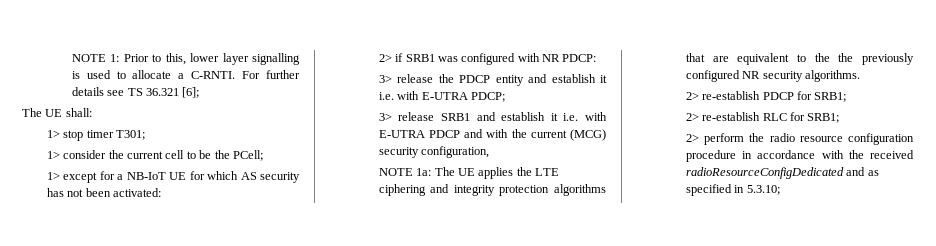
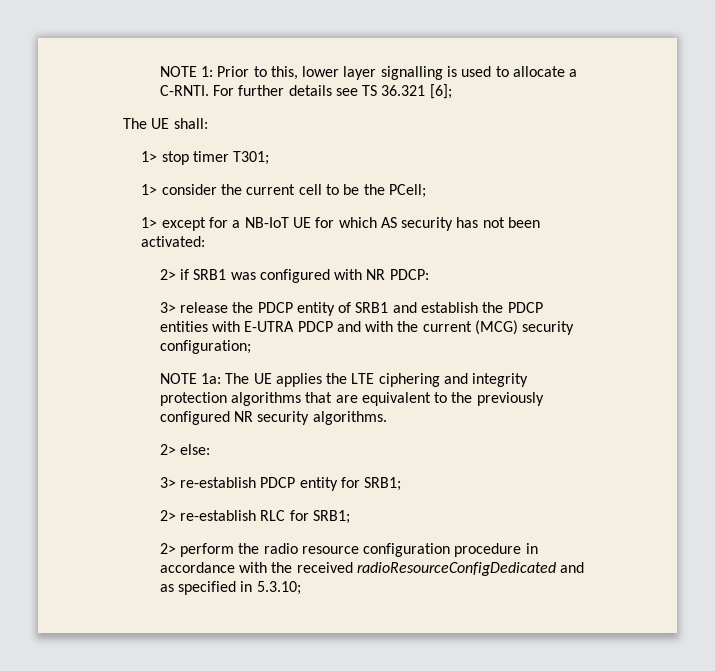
[528,74,607,83] [378,91,505,102] [378,112,579,121] and establish it i.e. with E-UTRA PDCP; // 3> release SRB1 and establish it i.e. -> [338,302,543,313] [159,321,208,332] of SRB1 and establish the PDCP entities
[421,146,490,158] configuration, -> [159,340,251,354] configuration;
[838,53,854,62] the -> (473, 397) none
(699, 96) none -> [179,444,210,455] [159,477,176,488] else: // 3>
(794, 96) none -> [299,477,338,491] entity

